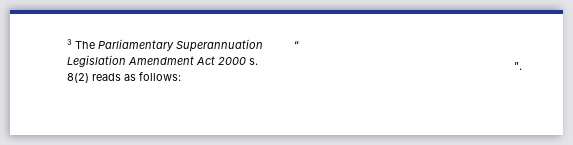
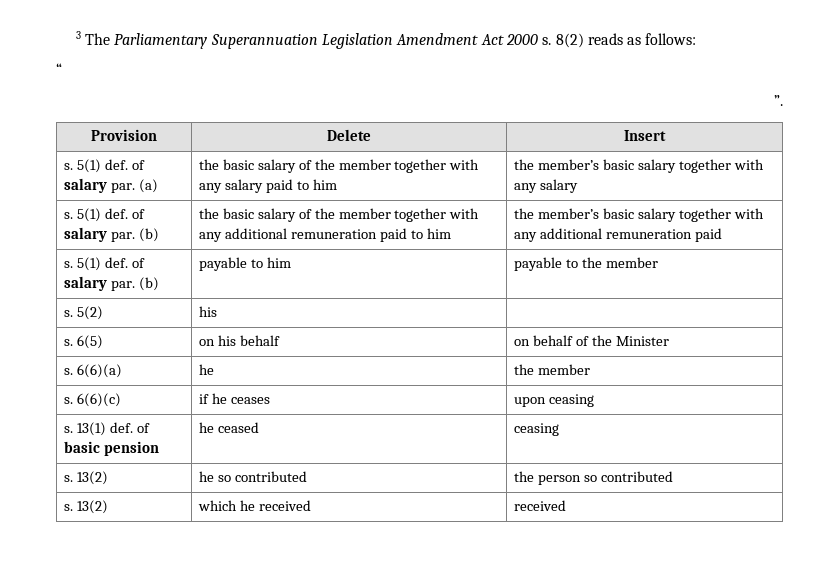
(522, 66) none -> [91,129,157,141] [327,129,372,141] [624,130,666,141] [63,159,145,173] [63,178,158,193] [198,159,480,173] [198,179,337,193] [513,159,764,173] [513,179,578,193] [63,208,145,222] [63,227,159,242] [198,208,480,222] [198,228,451,242] [513,208,764,222] [513,228,722,242] [63,257,145,271] [63,276,159,291] [198,257,291,271] [513,257,658,271] [63,306,103,320] [198,306,217,317] [63,335,103,349] [198,335,280,346] [513,335,669,346] [63,364,122,378] [198,364,214,375] [513,364,590,375] [63,393,121,407] [198,393,270,404] [513,394,594,407] [63,422,150,436] [63,441,159,456] [198,422,259,433] [513,423,559,436] [63,471,108,485] [198,471,307,482] [513,471,673,485] [63,500,108,514] [197,500,311,511] [513,500,566,511] // Provision | Delete | Insert // s. 5(1) def. of salary par. (a) | the basic salary of the member together with any salary paid to him | the member’s basic salary together with any salary // s. 5(1) def. of salary par. (b) | the basic salary of the member together with any additional remuneration paid to him | the member’s basic salary together with any additional remuneration paid // s. 5(1) def. of salary par. (b) | payable to him | payable to the member // s. 5(2) | his | // s. 6(5) | on his behalf | on behalf of the Minister // s. 6(6)(a) | he | the member // s. 6(6)(c) | if he ceases | upon ceasing // s. 13(1) def. of basic pension | he ceased | ceasing // s. 13(2) | he so contributed | the person so contributed // s. 13(2) | which he received | received

